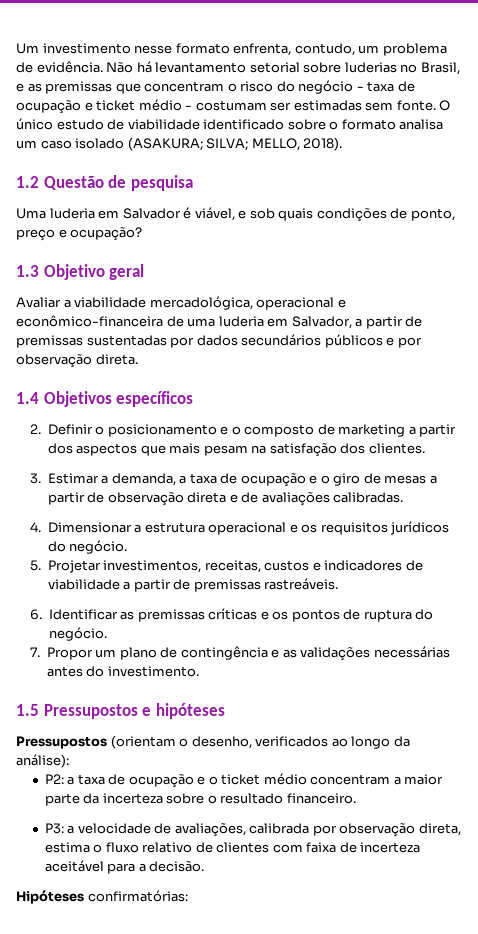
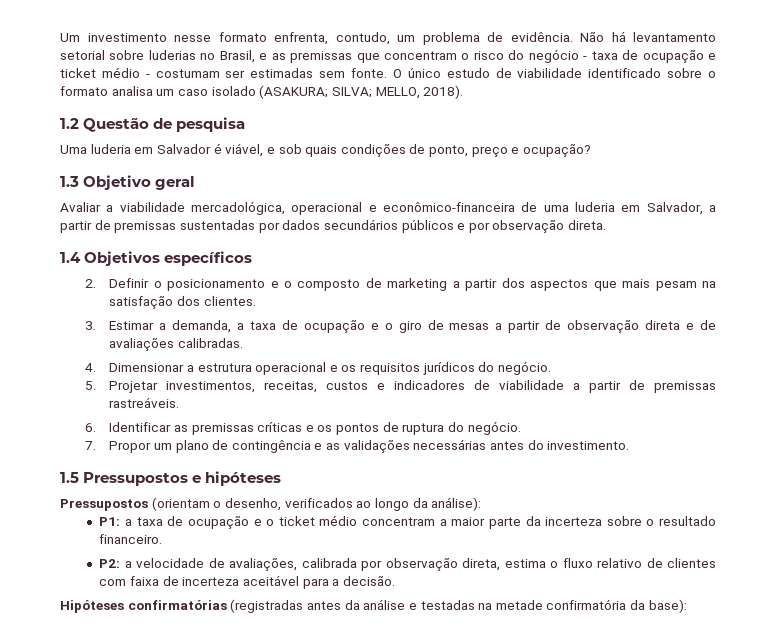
[44,774,64,784] P2: -> [99,517,121,526] P1:
[44,823,64,834] P3: -> [99,559,121,568] P2:
[87,890,188,902] confirmatórias: -> [127,599,687,613] confirmatórias (registradas antes da análise e testadas na metade confirmatória da base):

